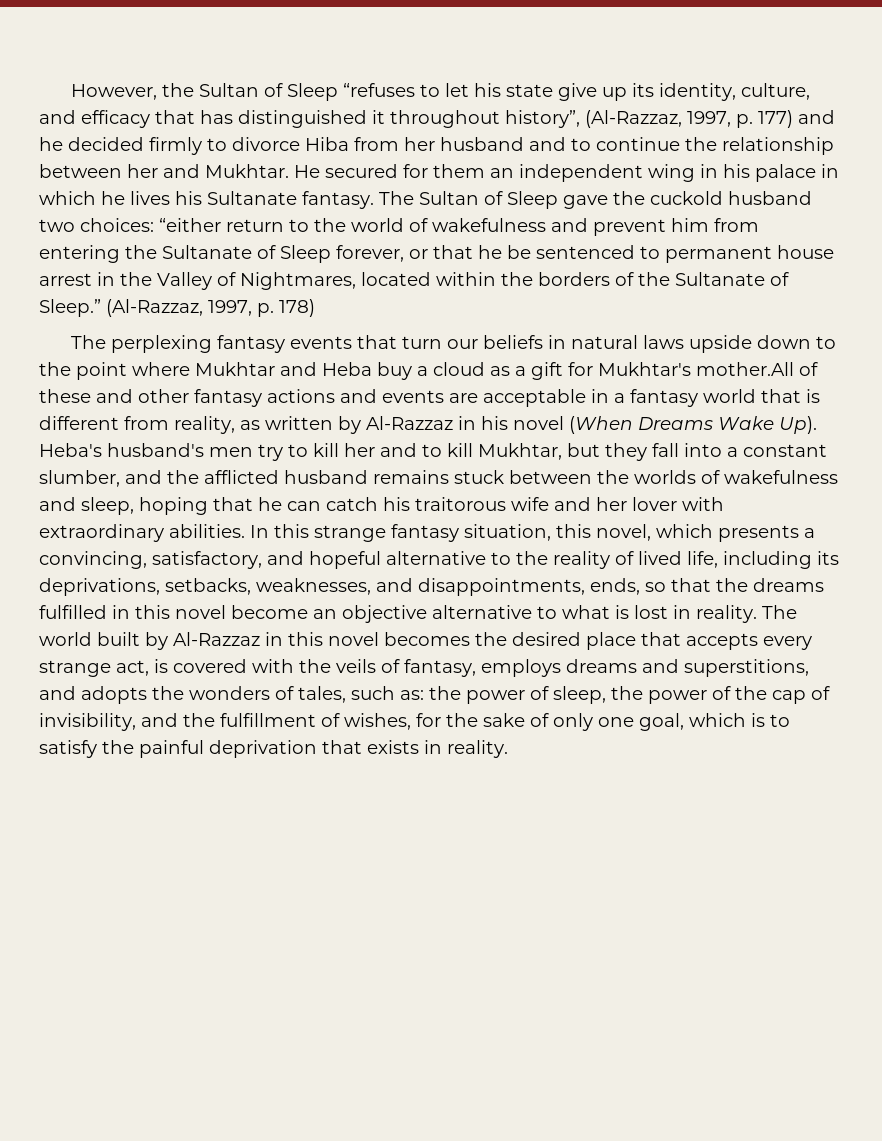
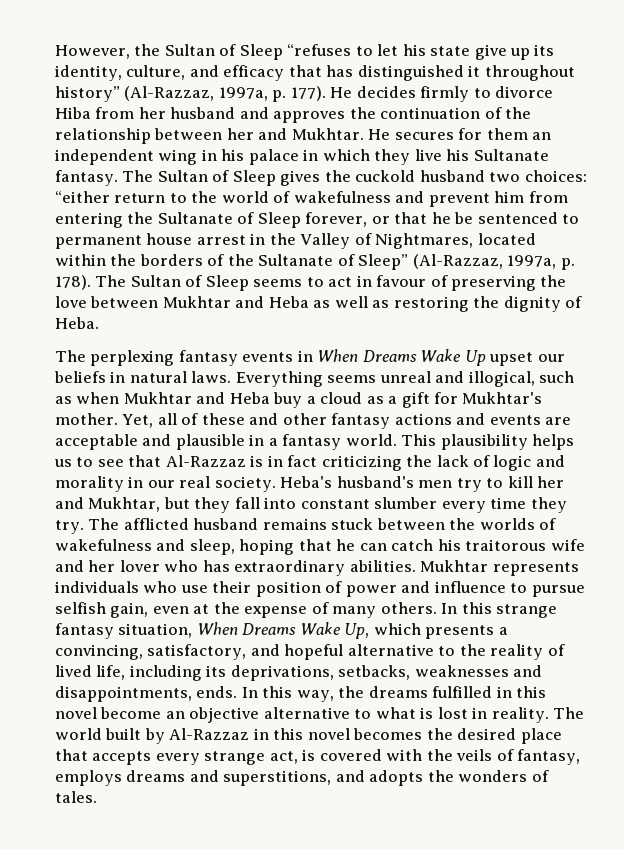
[505,110,835,128] [39,137,144,151] history”, (Al-Razzaz, 1997, p. 177) and he decided -> [55,86,416,102] history” (Al-Razzaz, 1997a, p. 177). He decides
[571,137,680,151] to continue -> [273,107,502,123] approves the continuation of
[325,164,398,178] secured -> [394,132,454,140] secures
[101,191,170,205] he lives -> [374,149,442,165] they live
[563,195,608,209] gave -> [280,170,321,186] gives
[39,299,315,317] [71,335,837,353] [39,362,190,380] Sleep.” (Al-Razzaz, 1997, p. 178) // The perplexing fantasy events that turn our beliefs in natural laws upside down to the point where -> [358,254,575,270] [55,275,567,291] [55,296,583,312] [55,317,99,329] [55,349,565,366] [54,371,575,387] [55,392,120,404] Sleep” (Al-Razzaz, 1997a, p. 178). The Sultan of Sleep seems to act in favour of preserving the love between Mukhtar and Heba as well as restoring the dignity of Heba. // The perplexing fantasy events in When Dreams Wake Up upset our beliefs in natural laws. Everything seems unreal and illogical, such as when
[696,362,794,376] mother.All -> [55,413,177,428] mother. Yet, all
(586, 398) none -> [142,434,245,450] and plausible
[703,389,820,403] [39,416,817,434] world that is different from reality, as written by Al-Razzaz in his novel (When Dreams Wake Up). -> [345,434,575,450] [54,455,565,471] [55,476,276,492] world. This plausibility helps us to see that Al-Razzaz is in fact criticizing the lack of logic and morality in our real society.
[422,443,473,457] to kill -> (84, 503) none
[727,444,827,457] [39,470,199,487] a constant slumber, and the -> [300,497,567,513] [55,518,120,534] constant slumber every time they try. The
[682,497,724,511] [39,524,245,542] with extraordinary abilities. -> [164,560,579,576] [55,581,585,597] [55,602,437,618] who has extraordinary abilities. Mukhtar represents individuals who use their position of power and influence to pursue selfish gain, even at the expense of many others.
[556,524,651,541] this novel, -> [196,622,370,639] When Dreams Wake Up,
[256,578,371,595] weaknesses, -> [414,665,509,677] weaknesses
[590,578,711,595] ends, so that -> [196,686,334,702] ends. In this way,
[298,686,830,704] [39,713,790,731] [39,740,508,758] tales, such as: the power of sleep, the power of the cap of invisibility, and the fulfillment of wishes, for the sake of only one goal, which is to satisfy the painful deprivation that exists in reality. -> [55,791,97,803] tales.

